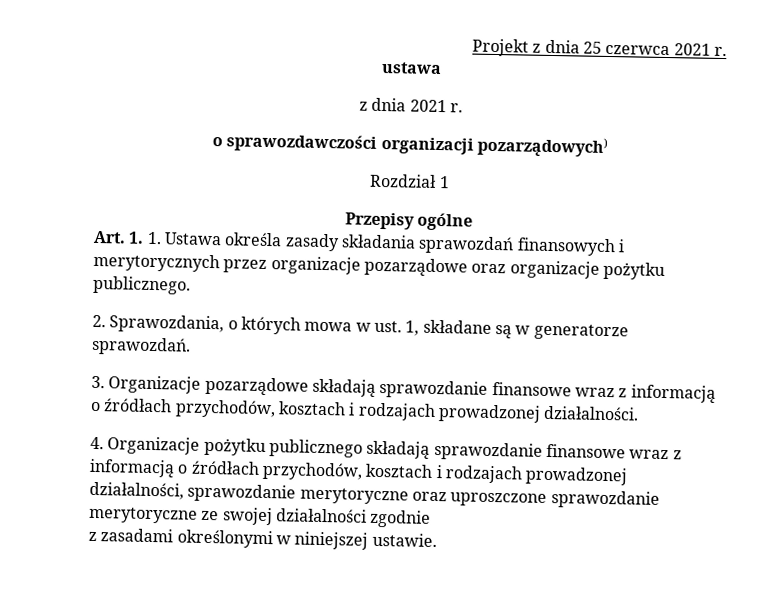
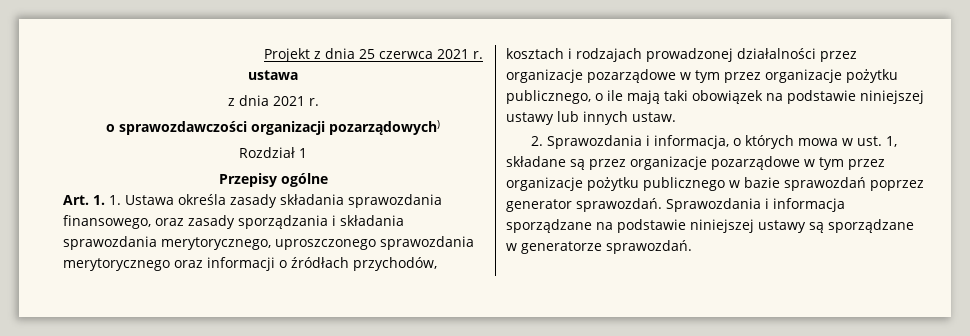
[418,235,625,257] [93,252,665,281] [93,275,191,295] [92,314,225,334] sprawozdań finansowych i merytorycznych przez organizacje pozarządowe oraz organizacje pożytku publicznego. // 2. Sprawozdania, -> [348,194,442,208] [63,215,404,229] [63,236,474,250] [63,257,437,271] [506,48,857,62] [506,69,898,83] [506,90,924,104] [506,111,676,125] [531,135,730,149] sprawozdania finansowego, oraz zasady sporządzania i składania sprawozdania merytorycznego, uproszczonego sprawozdania merytorycznego oraz informacji o źródłach przychodów, kosztach i rodzajach prowadzonej działalności przez organizacje pozarządowe w tym przez organizacje pożytku publicznego, o ile mają taki obowiązek na podstawie niniejszej ustawy lub innych ustaw. // 2. Sprawozdania i informacja,
[515,323,629,341] [91,336,191,356] [91,375,716,404] [90,398,640,423] [90,436,682,461] [89,458,629,486] [89,481,660,509] [89,506,432,528] [88,528,437,550] w generatorze sprawozdań. // 3. Organizacje pozarządowe składają sprawozdanie finansowe wraz z informacją o źródłach przychodów, kosztach i rodzajach prowadzonej działalności. // 4. Organizacje pożytku publicznego składają sprawozdanie finansowe wraz z informacją o źródłach przychodów, kosztach i rodzajach prowadzonej działalności, sprawozdanie merytoryczne oraz uproszczone sprawozdanie merytoryczne ze swojej działalności zgodnie // z zasadami określonymi w niniejszej ustawie. -> [589,156,885,170] [506,177,924,191] [506,198,845,212] [506,219,914,233] [506,240,692,254] przez organizacje pozarządowe w tym przez organizacje pożytku publicznego w bazie sprawozdań poprzez generator sprawozdań. Sprawozdania i informacja sporządzane na podstawie niniejszej ustawy są sporządzane w generatorze sprawozdań.

